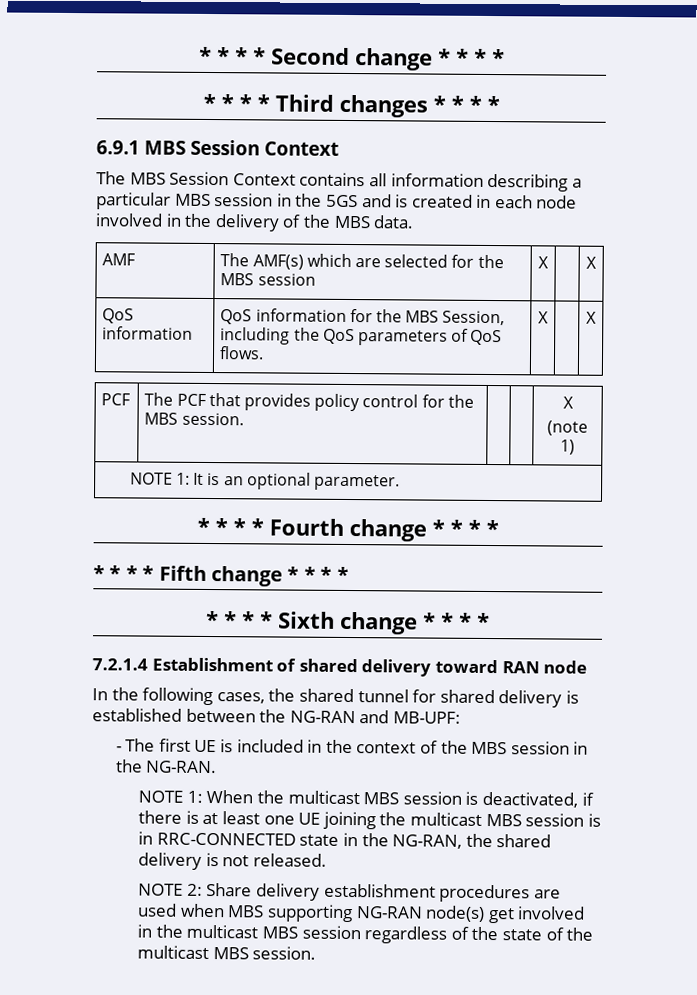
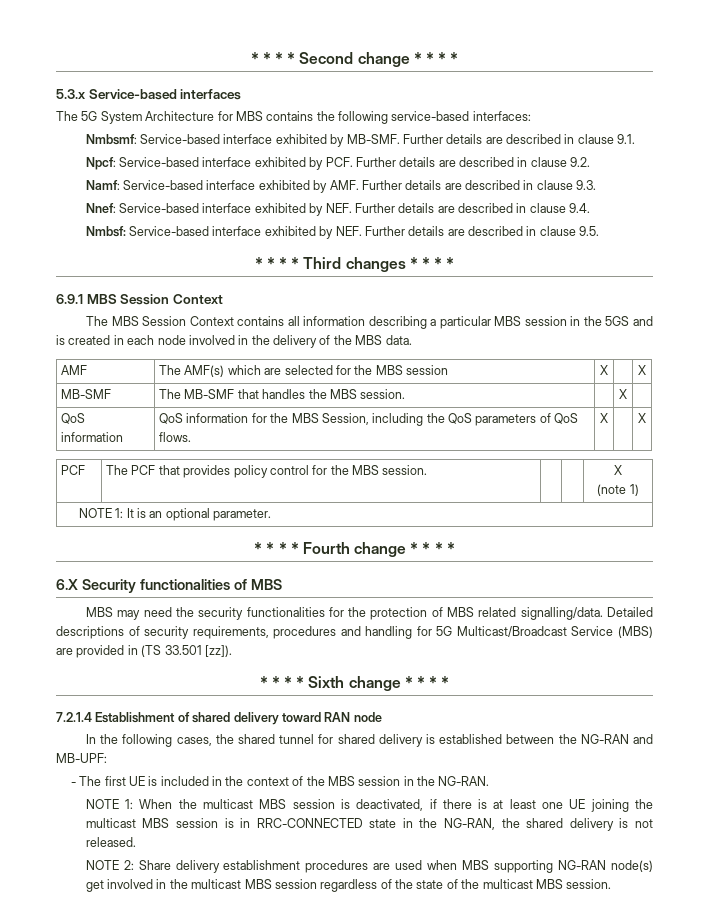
(505, 58) none -> [56,89,242,100] [56,111,531,124] [85,134,636,147] [85,157,591,170] [85,180,597,193] [85,203,591,216] [85,226,600,239] // 5.3.x Service-based interfaces // The 5G System Architecture for MBS contains the following service-based interfaces: // Nmbsmf: Service-based interface exhibited by MB-SMF. Further details are described in clause 9.1. // Npcf: Service-based interface exhibited by PCF. Further details are described in clause 9.2. // Namf: Service-based interface exhibited by AMF. Further details are described in clause 9.3. // Nnef: Service-based interface exhibited by NEF. Further details are described in clause 9.4. // Nmbsf: Service-based interface exhibited by NEF. Further details are described in clause 9.5.
(597, 262) none -> [61,389,112,399] [159,389,406,399] [619,389,627,399] // MB-SMF | The MB-SMF that handles the MBS session. | | X |
[93,565,349,587] * * * * Fifth change * * * * -> [56,579,282,593] [85,607,653,620] [56,626,653,639] [56,645,232,658] 6.X Security functionalities of MBS // MBS may need the security functionalities for the protection of MBS related signalling/data. Detailed descriptions of security requirements, procedures and handling for 5G Multicast/Broadcast Service (MBS) are provided in (TS 33.501 [zz]).

